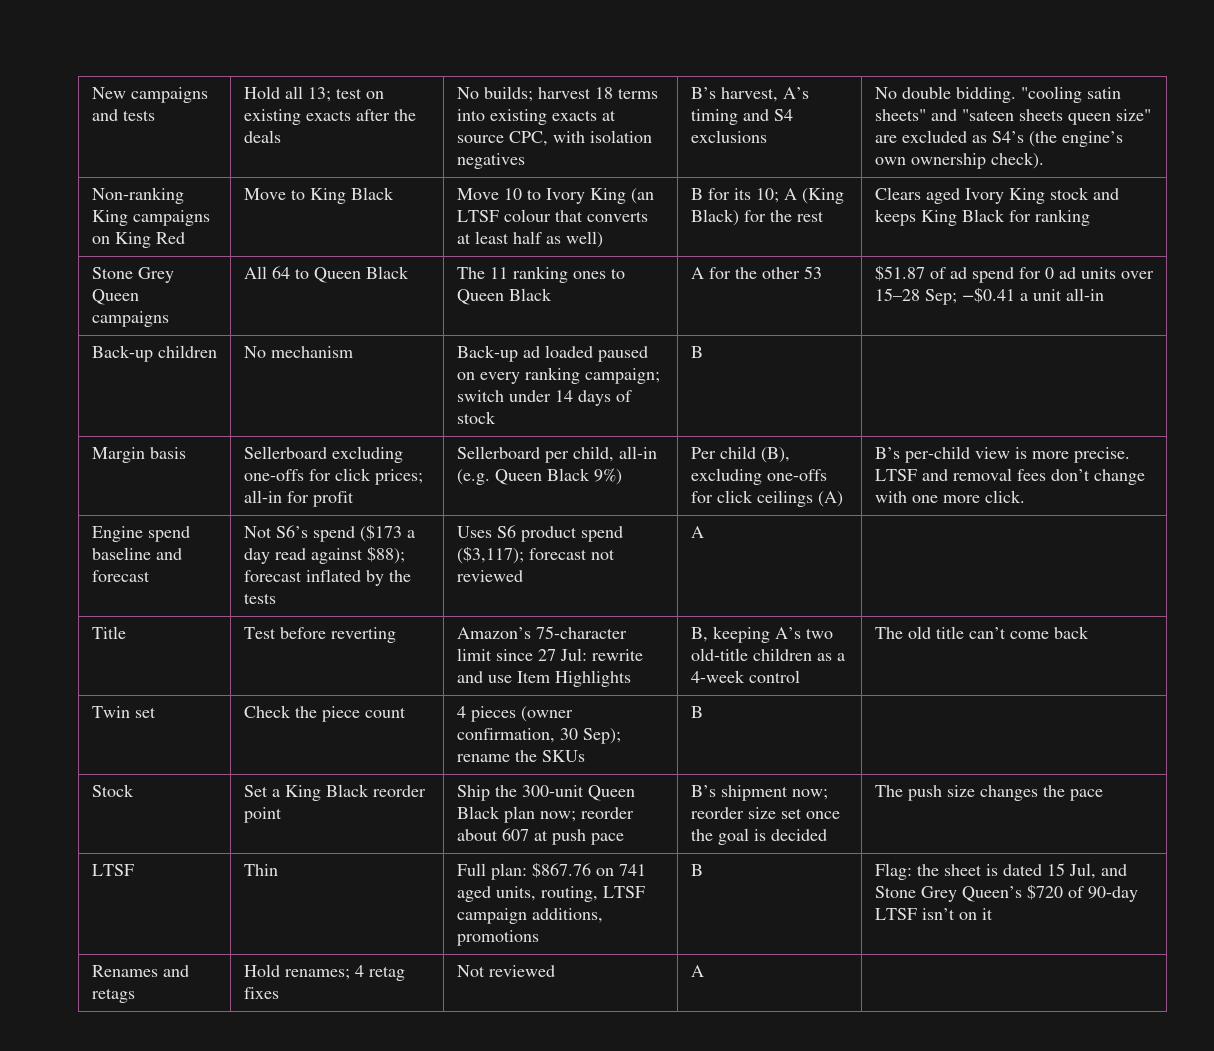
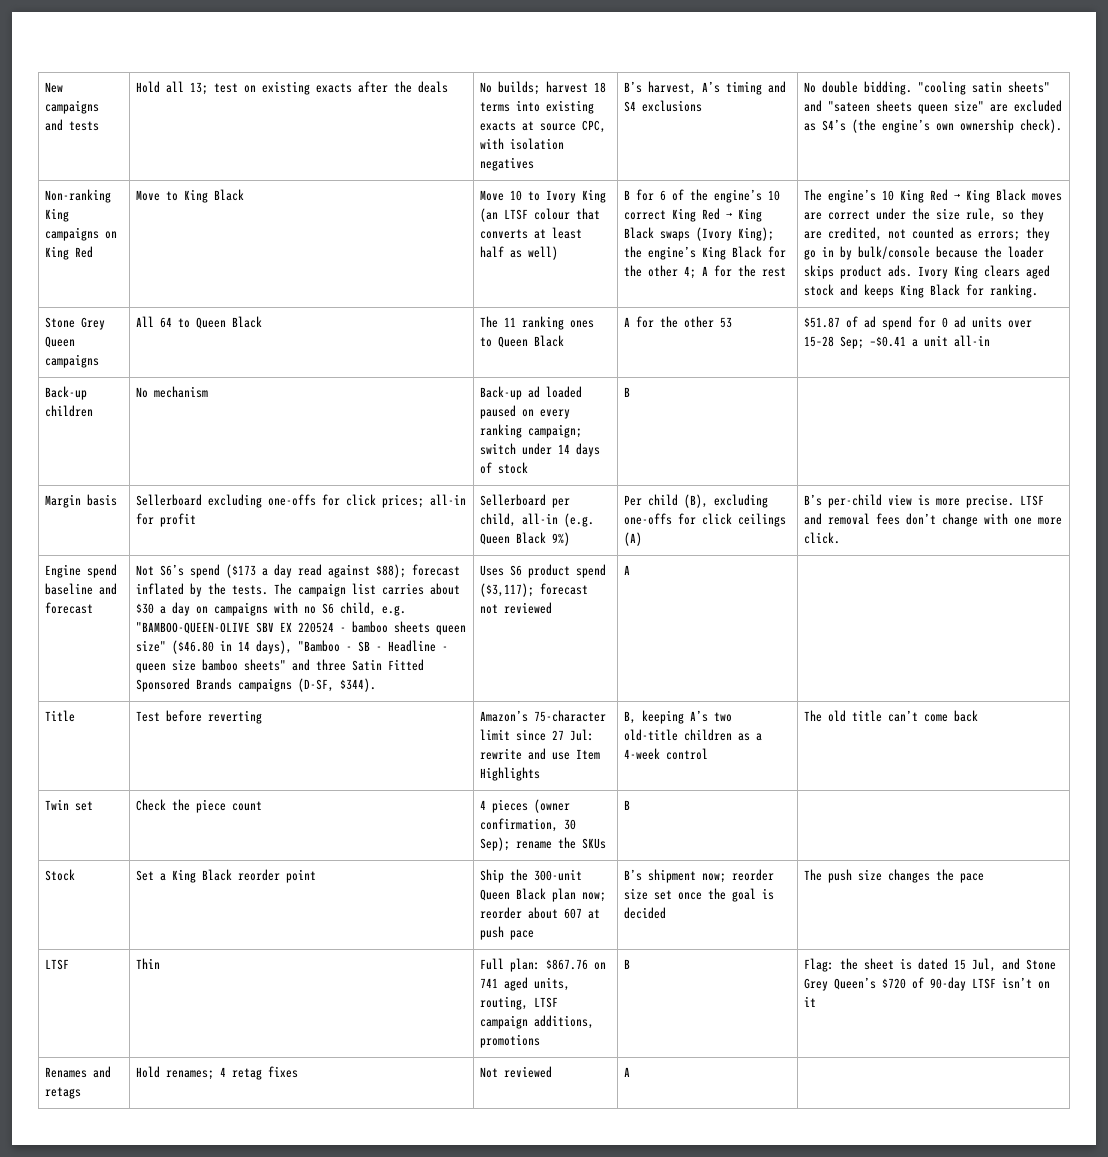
[733,188,844,204] [690,209,824,226] [874,187,1045,204] its 10; A (King Black) for the rest | Clears aged Ivory King -> [660,189,781,203] [624,208,763,222] [624,227,775,241] [624,246,787,260] [624,265,787,279] [804,189,1063,203] [804,208,1045,222] [804,227,1051,241] [804,246,1045,260] [804,265,1051,279] 6 of the engine’s 10 correct King Red → King Black swaps (Ivory King); the engine’s King Black for the other 4; A for the rest | The engine’s 10 King Red → King Black moves are correct under the size rule, so they are credited, not counted as errors; they go in by bulk/console because the loader skips product ads. Ivory King clears aged
[1034,209,1090,226] ranking -> [990,284,1039,298] ranking.
[243,593,276,604] tests -> [232,583,461,597] [136,602,407,616] [136,621,467,635] [136,640,449,654] [136,659,425,673] [136,678,377,692] tests. The campaign list carries about $30 a day on campaigns with no S6 child, e.g. "BAMBOO-QUEEN-OLIVE SBV EX 220524 - bamboo sheets queen size" ($46.80 in 14 days), "Bamboo - SB - Headline - queen size bamboo sheets" and three Satin Fitted Sponsored Brands campaigns (D-SF, $344).

